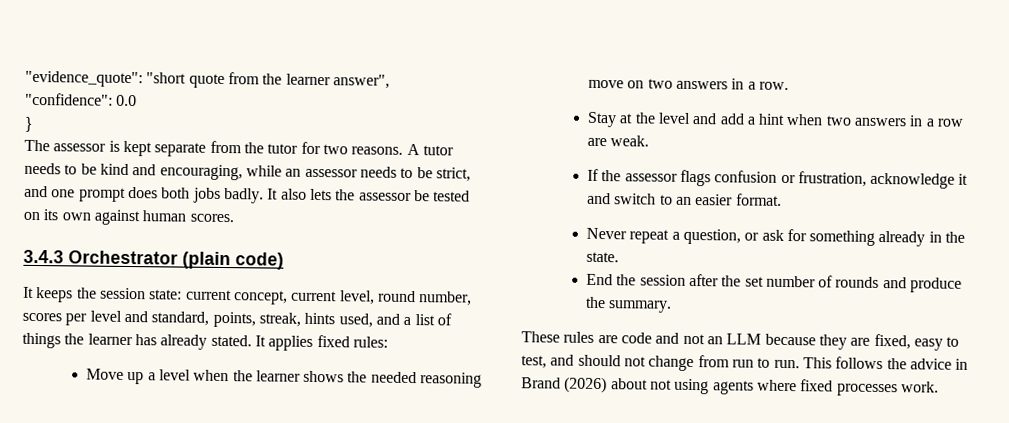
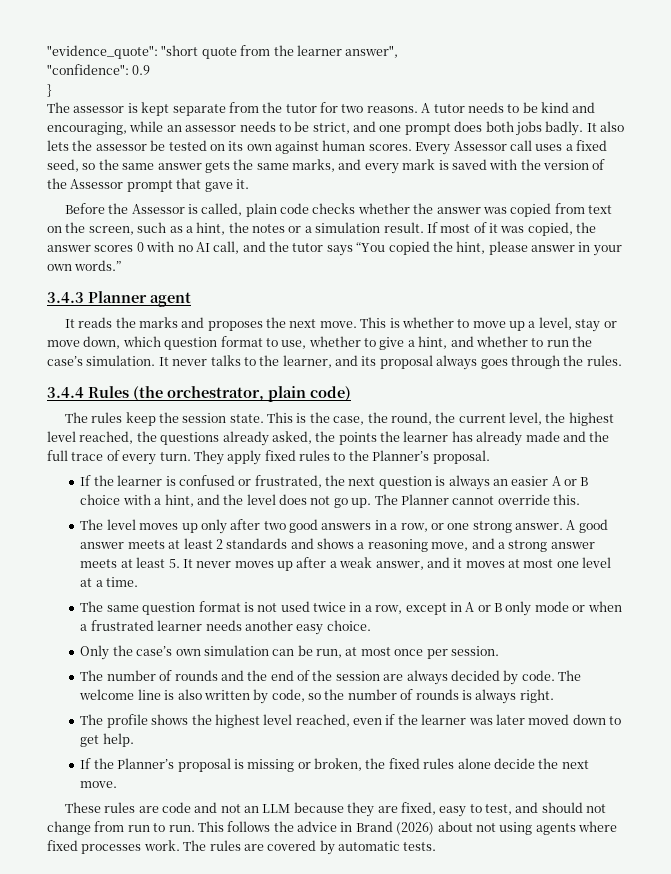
[116,94,138,107] 0.0 -> [132,65,151,75] 0.9
[23,249,284,270] [23,286,473,306] [22,310,452,328] [22,332,388,351] [85,368,483,388] [587,78,789,91] [586,111,965,128] [586,135,650,147] [586,168,969,189] [586,192,782,206] [585,227,966,247] [585,251,619,263] [585,273,963,293] [584,296,673,313] // 3.4.3 Orchestrator (plain code) // It keeps the session state: current concept, current level, round number, scores per level and standard, points, streak, hints used, and a list of things the learner has already stated. It applies fixed rules: // Move up a level when the learner shows the needed reasoning move on two answers in a row. // Stay at the level and add a hint when two answers in a row are weak. // If the assessor flags confusion or frustration, acknowledge it and switch to an easier format. // Never repeat a question, or ask for something already in the state. // End the session after the set number of rounds and produce the summary. -> [415,140,607,155] [47,159,606,174] [47,178,249,192] [64,203,613,217] [47,222,597,236] [47,241,622,256] [47,260,122,271] [47,291,191,307] [64,317,617,332] [47,336,592,350] [47,355,622,370] [47,386,351,402] [64,412,614,426] [47,431,610,446] [47,450,490,465] [80,475,589,490] [80,494,581,508] [80,519,608,534] [80,538,595,552] [80,557,612,571] [80,577,139,587] [80,601,622,616] [80,620,371,635] [80,645,499,660] [80,670,582,685] [79,689,554,704] [80,714,622,728] [80,733,134,747] [80,758,589,772] [80,781,118,788] Every Assessor call uses a fixed seed, so the same answer gets the same marks, and every mark is saved with the version of the Assessor prompt that gave it. // Before the Assessor is called, plain code checks whether the answer was copied from text on the screen, such as a hint, the notes or a simulation result. If most of it was copied, the answer scores 0 with no AI call, and the tutor says “You copied the hint, please answer in your own words.” // 3.4.3 Planner agent // It reads the marks and proposes the next move. This is whether to move up a level, stay or move down, which question format to use, whether to give a hint, and whether to run the case’s simulation. It never talks to the learner, and its proposal always goes through the rules. // 3.4.4 Rules (the orchestrator, plain code) // The rules keep the session state. This is the case, the round, the current level, the highest level reached, the questions already asked, the points the learner has already made and the full trace of every turn. They apply fixed rules to the Planner’s proposal. // If the learner is confused or frustrated, the next question is always an easier A or B choice with a hint, and the level does not go up. The Planner cannot override this. // The level moves up only after two good answers in a row, or one strong answer. A good answer meets at least 2 standards and shows a reasoning move, and a strong answer meets at least 5. It never moves up after a weak answer, and it moves at most one level at a time. // The same question format is not used twice in a row, except in A or B only mode or when a frustrated learner needs another easy choice. // Only the case’s own simulation can be run, at most once per session. // The number of rounds and the end of the session are always decided by code. The welcome line is also written by code, so the number of rounds is always right. // The profile shows the highest level reached, even if the learner was later moved down to get help. // If the Planner’s proposal is missing or broken, the fixed rules alone decide the next move.
(939, 387) none -> [183,840,437,855] The rules are covered by automatic tests.

